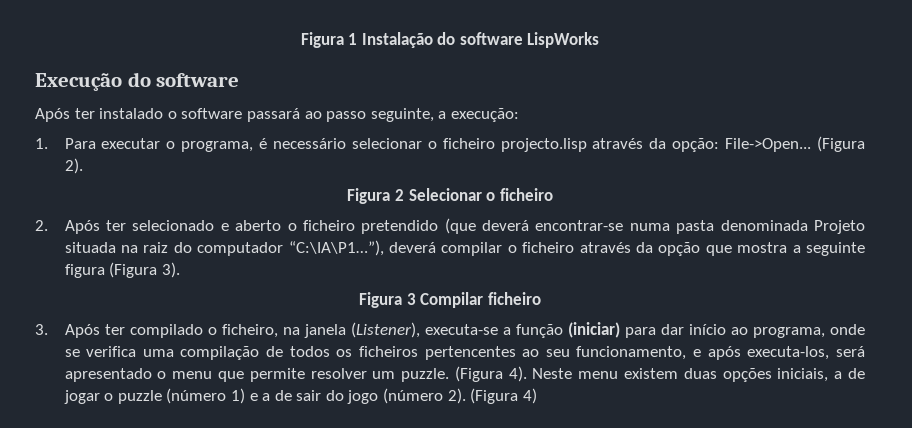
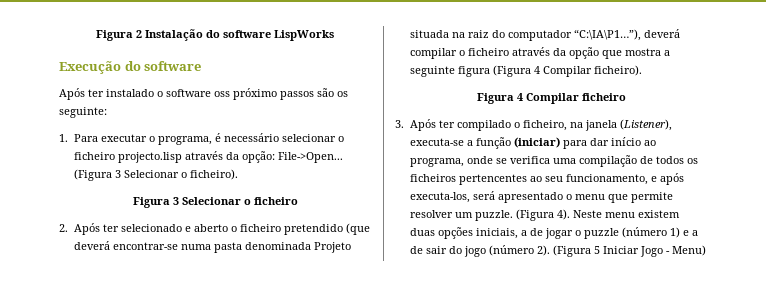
[300,32,358,48] Figura 1 -> [96,30,142,41] Figura 2
[246,108,519,122] passará ao passo seguinte, a execução: -> [214,88,348,100] [59,107,107,118] oss próximo passos são os seguinte:
[64,158,83,174] [347,188,404,204] 2). // Figura 2 -> [115,169,239,180] [132,197,179,208] 3 Selecionar o ficheiro). // Figura 3
[161,262,180,278] [359,292,416,308] 3). // Figura 3 -> [534,65,643,77] [476,93,523,104] 4 Compilar ficheiro). // Figura 4
[522,388,537,404] 4) -> [594,245,707,257] 5 Iniciar Jogo - Menu)

